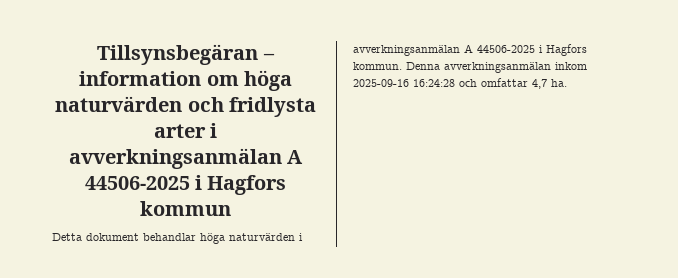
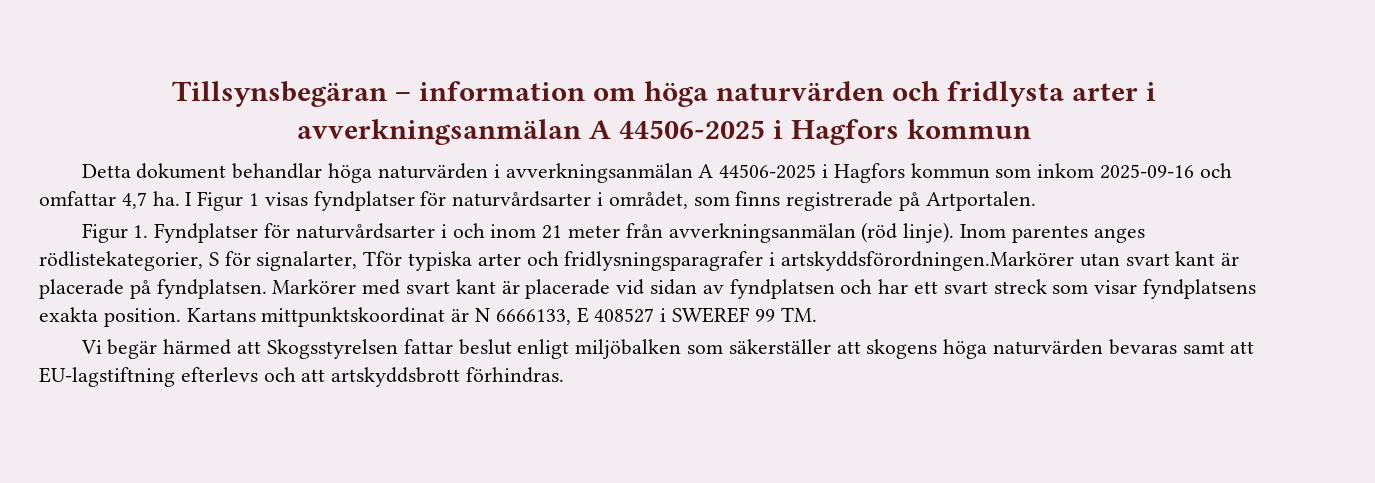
[353,62,551,73] kommun. Denna avverkningsanmälan -> [910,163,1032,179] kommun som
[413,79,455,87] 16:24:28 -> (1194, 171) none
(567, 83) none -> [185,191,1036,211] [81,222,1145,243] [39,251,1240,271] [39,279,1257,299] [39,307,817,327] [80,339,1255,359] [39,367,565,387] I Figur 1 visas fyndplatser för naturvårdsarter i området, som finns registrerade på Artportalen. // Figur 1. Fyndplatser för naturvårdsarter i och inom 21 meter från avverkningsanmälan (röd linje). Inom parentes anges rödlistekategorier, S för signalarter, Tför typiska arter och fridlysningsparagrafer i artskyddsförordningen.Markörer utan svart kant är placerade på fyndplatsen. Markörer med svart kant är placerade vid sidan av fyndplatsen och har ett svart streck som visar fyndplatsens exakta position. Kartans mittpunktskoordinat är N 6666133, E 408527 i SWEREF 99 TM. // Vi begär härmed att Skogsstyrelsen fattar beslut enligt miljöbalken som säkerställer att skogens höga naturvärden bevaras samt att EU-lagstiftning efterlevs och att artskyddsbrott förhindras.

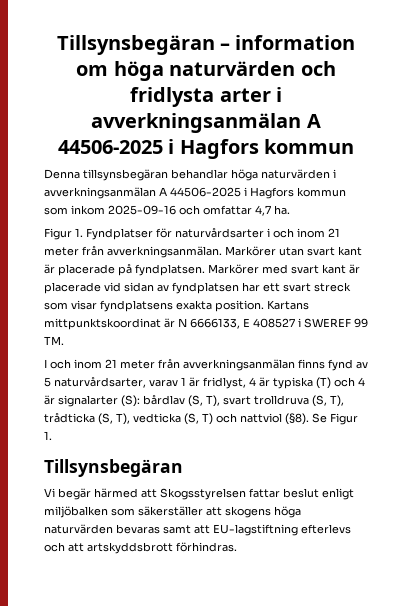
[81,163,227,179] Detta dokument -> [44,169,168,181] Denna tillsynsbegäran
[185,191,1036,211] I Figur 1 visas fyndplatser för naturvårdsarter i området, som finns registrerade på Artportalen. -> (290, 210) none
[668,222,1145,243] [39,251,1075,271] avverkningsanmälan (röd linje). Inom parentes anges rödlistekategorier, S för signalarter, Tför typiska arter och fridlysningsparagrafer i artskyddsförordningen.Markörer -> [107,246,276,258] avverkningsanmälan. Markörer
[840,279,873,294] och -> (239, 288) none
(817, 314) none -> [44,358,368,371] [44,376,365,389] [44,394,344,407] [44,412,358,425] [44,431,52,440] [44,459,183,477] // I och inom 21 meter från avverkningsanmälan finns fynd av 5 naturvårdsarter, varav 1 är fridlyst, 4 är typiska (T) och 4 är signalarter (S): bårdlav (S, T), svart trolldruva (S, T), trådticka (S, T), vedticka (S, T) och nattviol (§8). Se Figur 1. // Tillsynsbegäran

